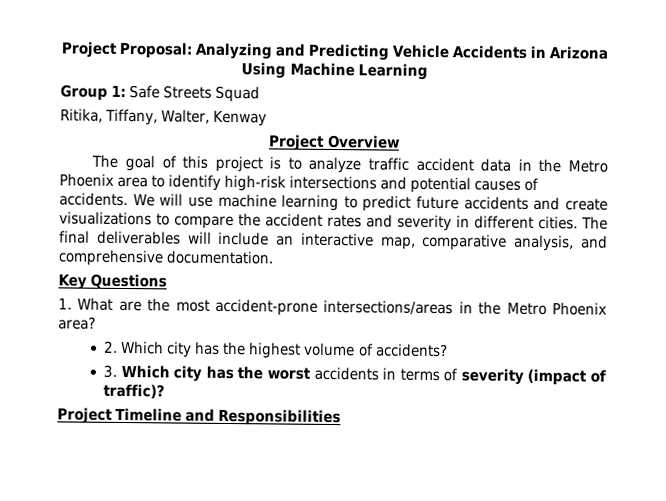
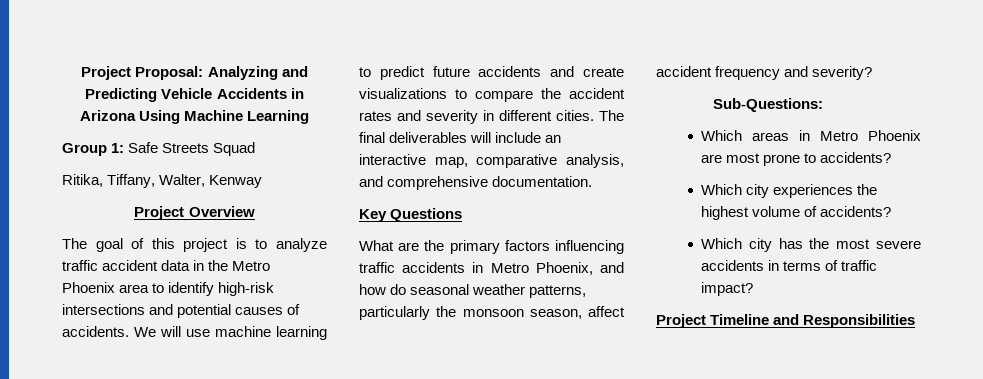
[58,298,72,310] 1. -> (463, 215) none
[175,298,607,316] [58,316,96,330] [104,340,221,358] most accident-prone intersections/areas in the Metro Phoenix area? // 2. Which city has -> [449,240,624,254] [359,262,624,275] [359,284,587,298] [359,306,625,320] [656,66,873,80] [713,98,824,112] [701,130,921,141] [701,152,892,166] [701,184,854,198] primary factors influencing traffic accidents in Metro Phoenix, and how do seasonal weather patterns, particularly the monsoon season, affect accident frequency and severity? // Sub-Questions: // Which areas in Metro Phoenix are most prone to accidents? // Which city experiences
[103,364,312,382] 3. Which city has the worst -> [701,238,921,252] Which city has the most severe
[460,368,606,386] [103,383,166,399] severity (impact of traffic)? -> [841,260,878,271] [701,282,754,296] traffic impact?

